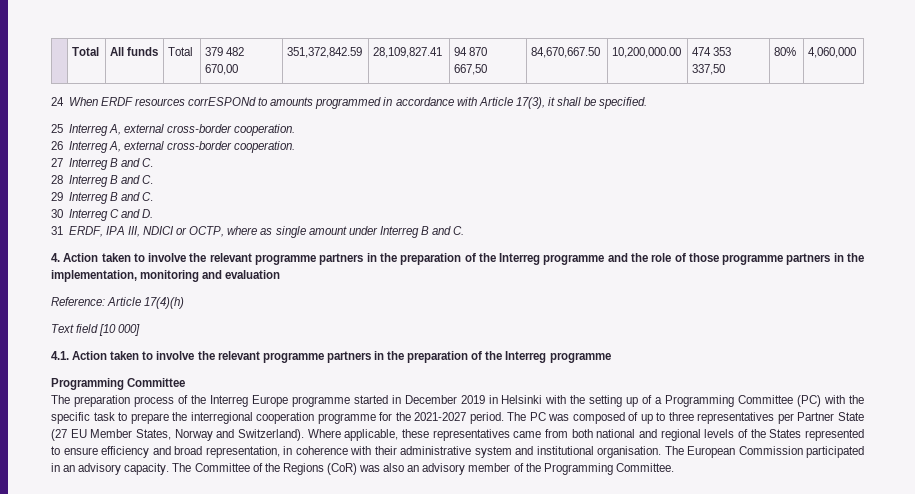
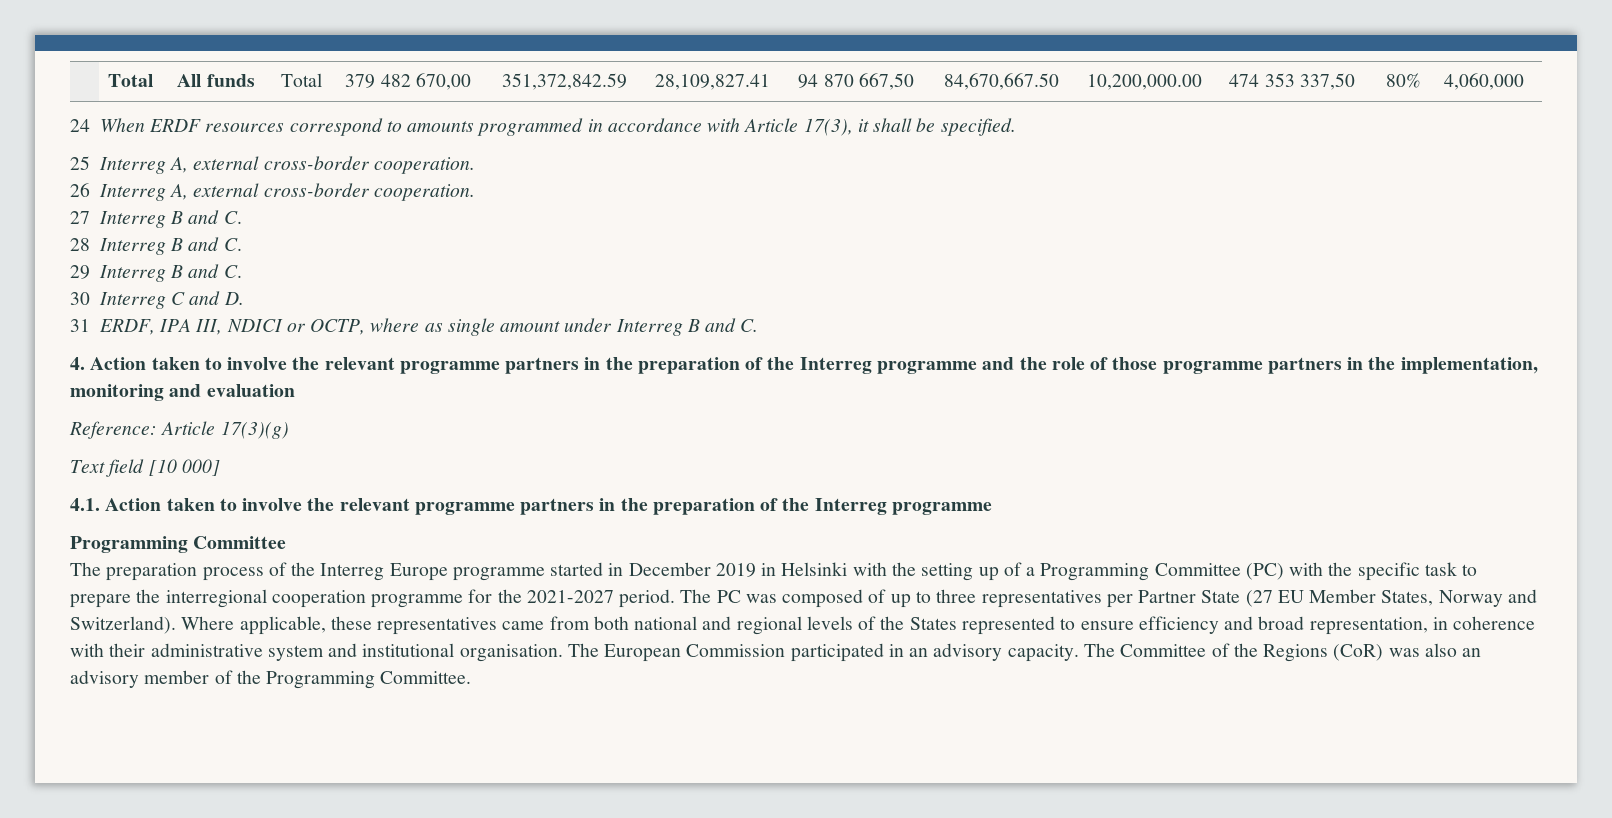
[188,97,257,106] corrESPONd -> [289,118,383,136] correspond
[144,297,185,309] 17(4)(h) -> [220,421,289,439] 17(3)(g)

